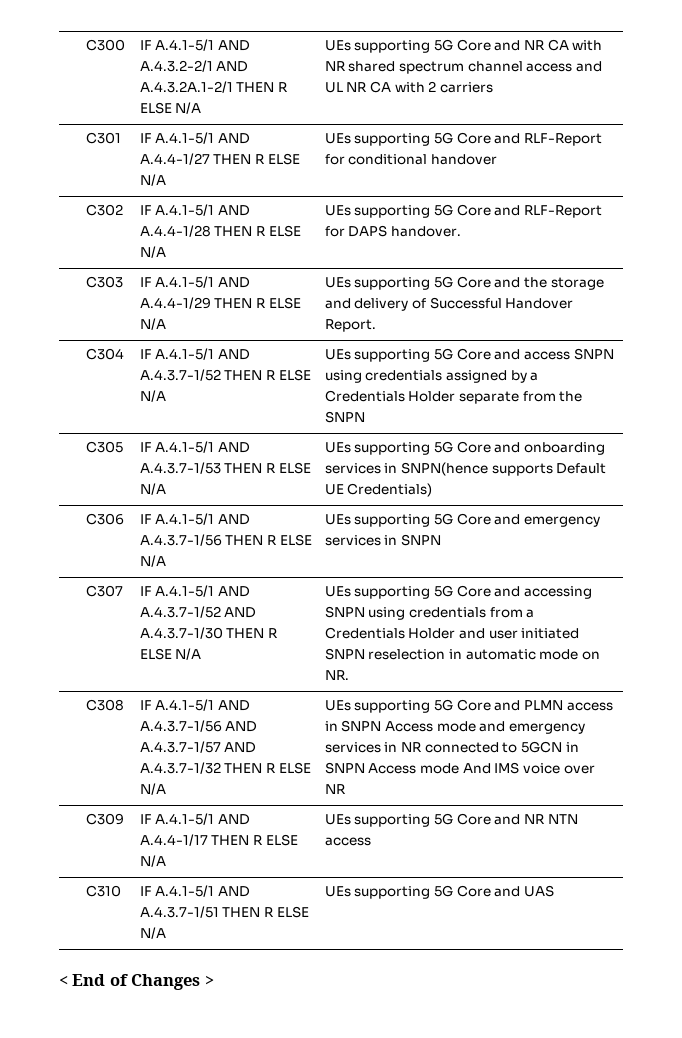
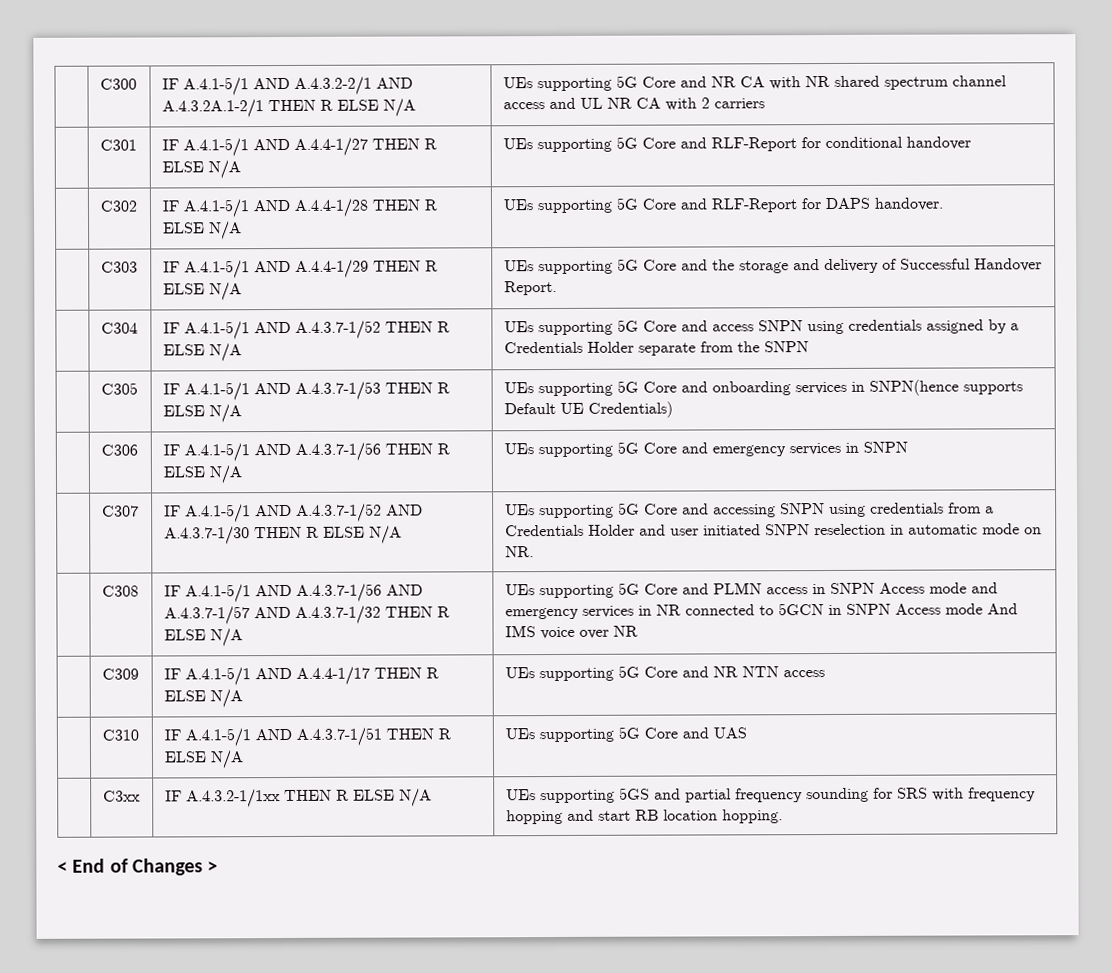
(554, 891) none -> [102,790,141,802] [164,788,432,808] [505,787,1036,804] [505,809,783,825] // | C3xx | IF A.4.3.2-1/1xx THEN R ELSE N/A | UEs supporting 5GS and partial frequency sounding for SRS with frequency hopping and start RB location hopping.

